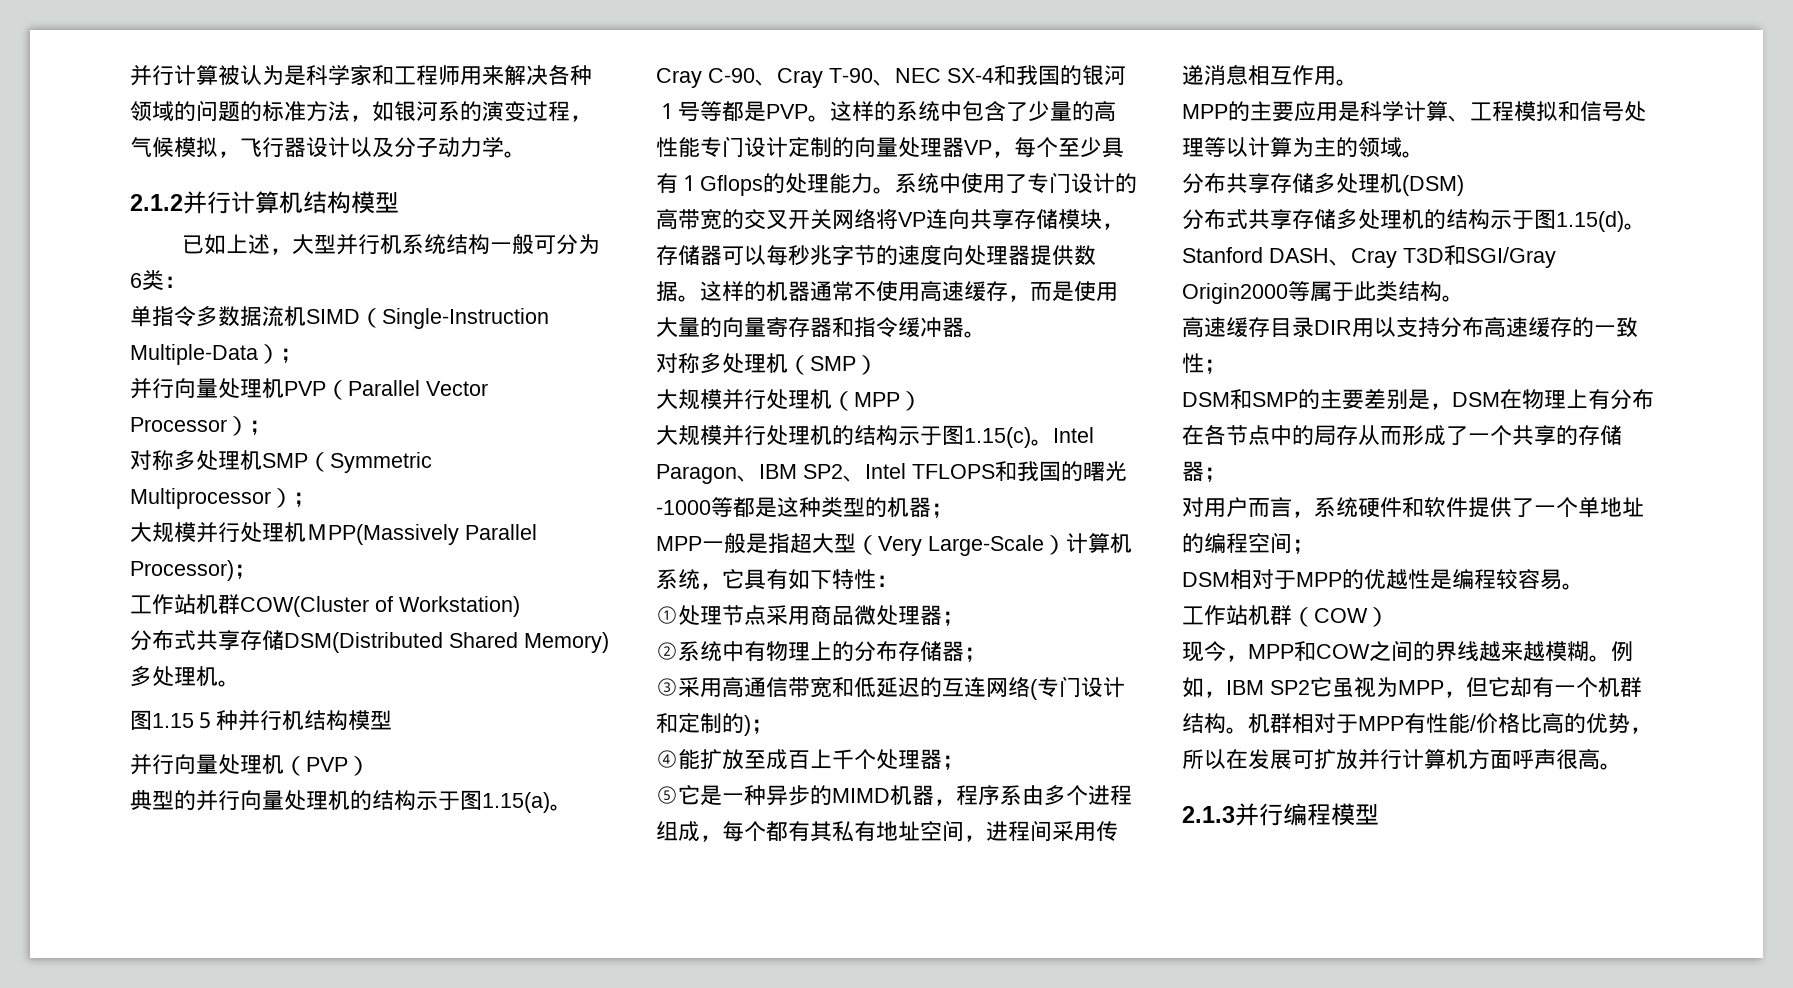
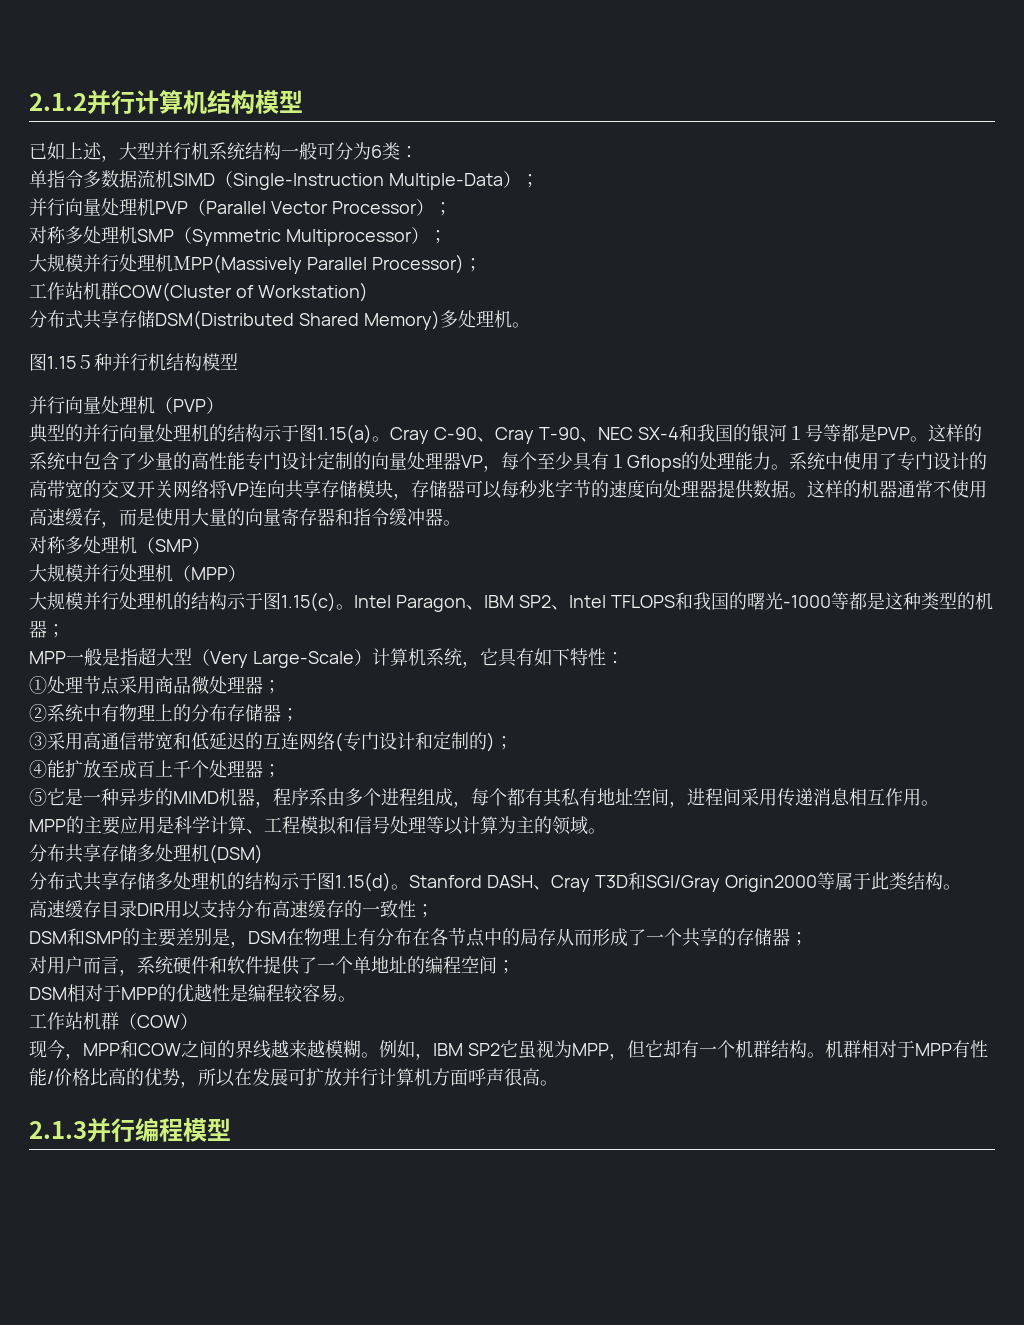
[130,65,592,86] [130,100,592,122] [130,137,526,158] 并行计算被认为是科学家和工程师用来解决各种领域的问题的标准方法，如银河系的演变过程，气候模拟，飞行器设计以及分子动力学。 // -> (29, 102) none

